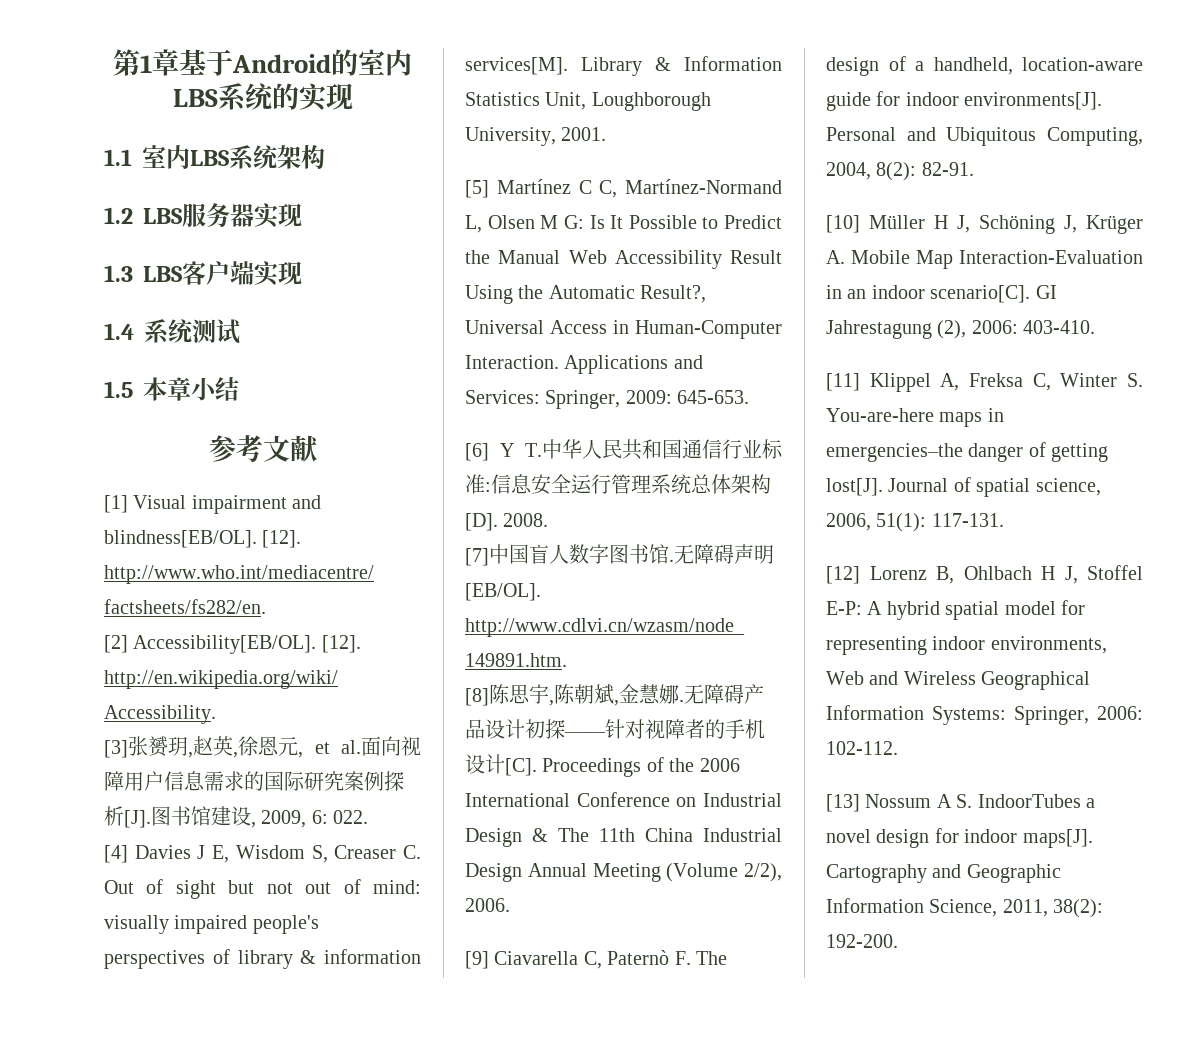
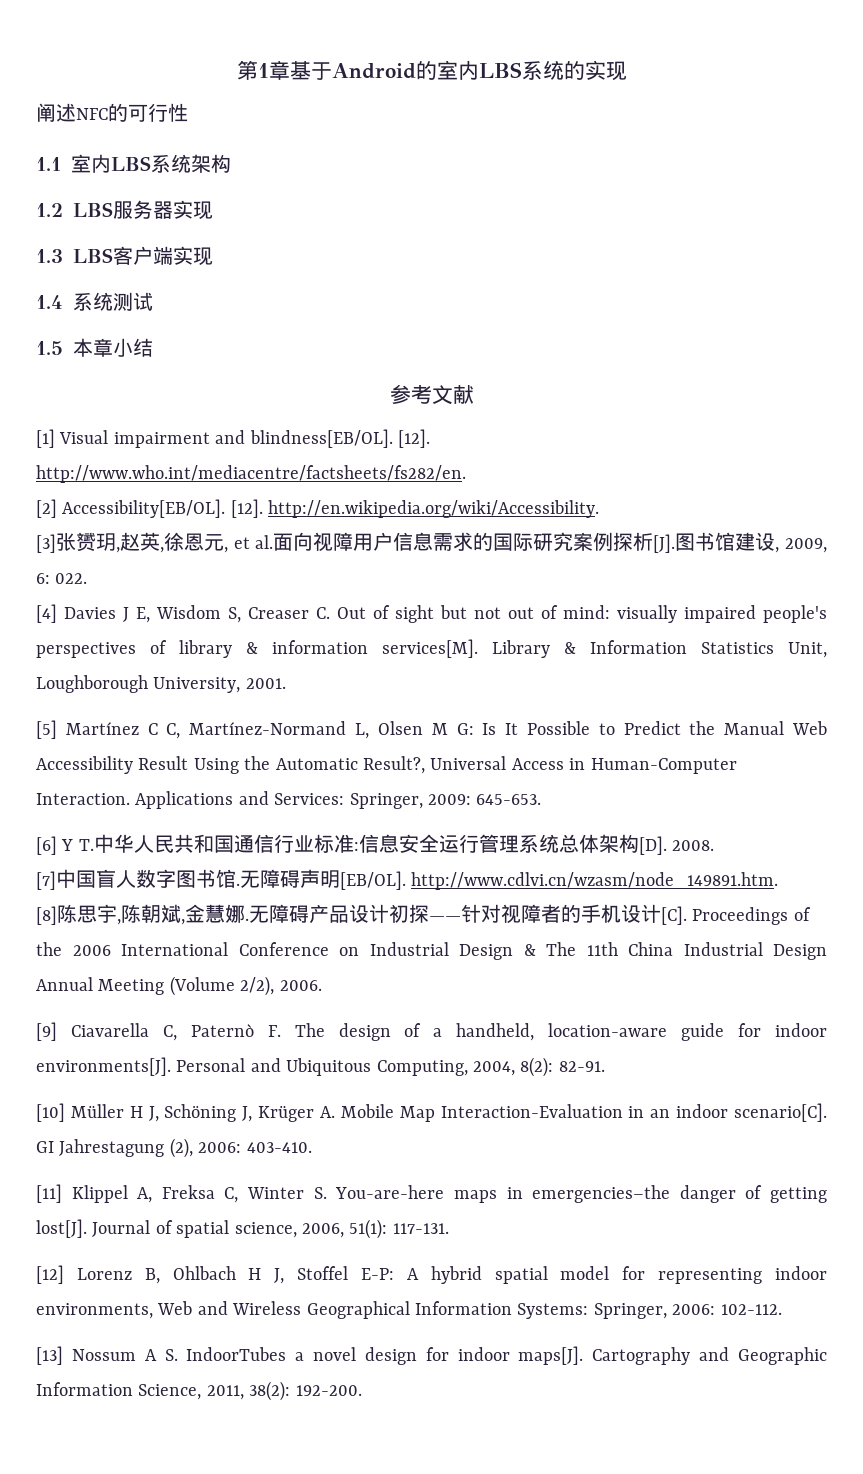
(353, 96) none -> [36,103,188,122] // 阐述NFC的可行性

